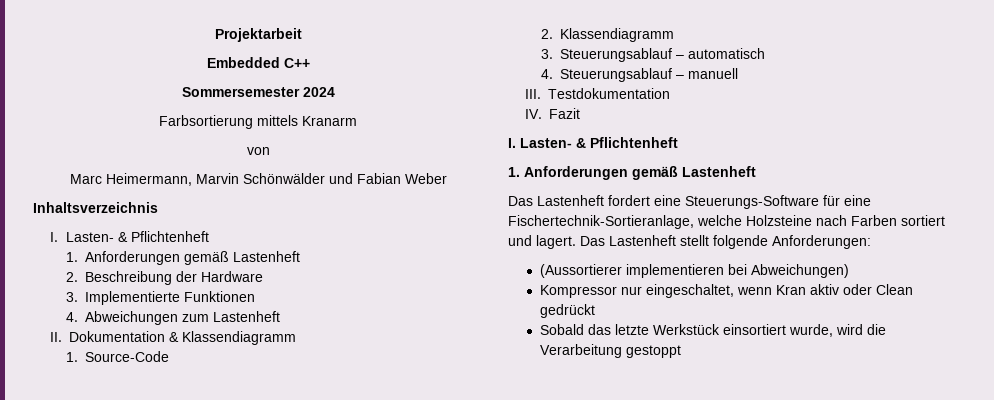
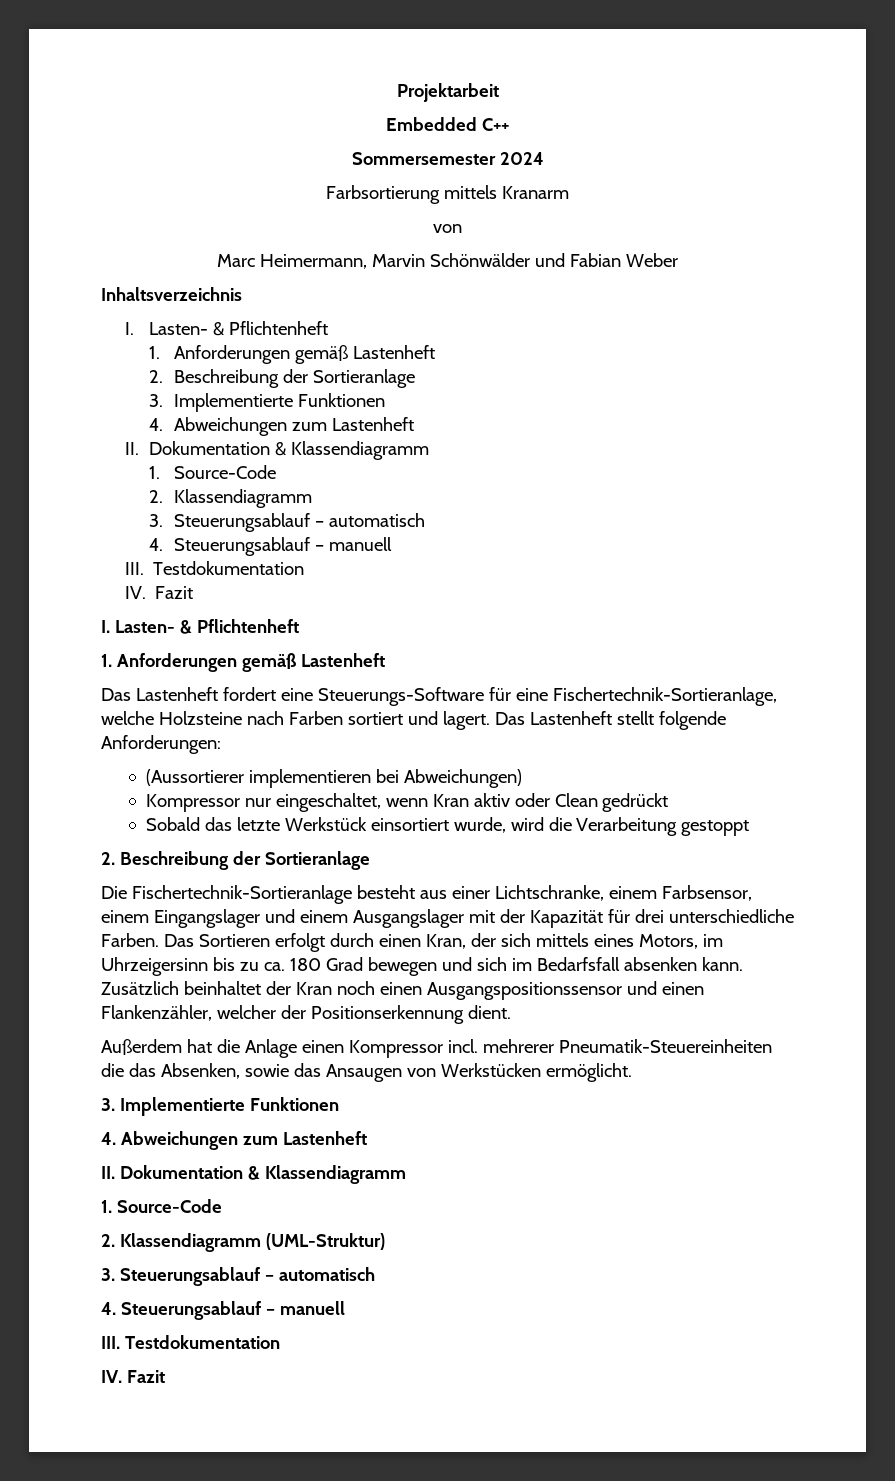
[201,271,264,282] Hardware -> [312,369,415,388] Sortieranlage
(681, 351) none -> [101,851,370,870] [101,885,752,904] [101,909,794,928] [101,933,723,952] [101,957,743,976] [101,981,704,1000] [101,1005,511,1024] [101,1039,772,1058] [101,1063,632,1082] [101,1097,339,1116] [101,1131,367,1150] [101,1165,406,1184] [101,1199,222,1213] [101,1233,385,1252] [101,1267,375,1286] [101,1301,345,1320] [101,1335,280,1349] [101,1370,165,1383] // 2. Beschreibung der Sortieranlage // Die Fischertechnik-Sortieranlage besteht aus einer Lichtschranke, einem Farbsensor, einem Eingangslager und einem Ausgangslager mit der Kapazität für drei unterschiedliche Farben. Das Sortieren erfolgt durch einen Kran, der sich mittels eines Motors, im Uhrzeigersinn bis zu ca. 180 Grad bewegen und sich im Bedarfsfall absenken kann. Zusätzlich beinhaltet der Kran noch einen Ausgangspositionssensor und einen Flankenzähler, welcher der Positionserkennung dient. // Außerdem hat die Anlage einen Kompressor incl. mehrerer Pneumatik-Steuereinheiten die das Absenken, sowie das Ansaugen von Werkstücken ermöglicht. // 3. Implementierte Funktionen // 4. Abweichungen zum Lastenheft // II. Dokumentation & Klassendiagramm // 1. Source-Code // 2. Klassendiagramm (UML-Struktur) // 3. Steuerungsablauf – automatisch // 4. Steuerungsablauf – manuell // III. Testdokumentation // IV. Fazit

